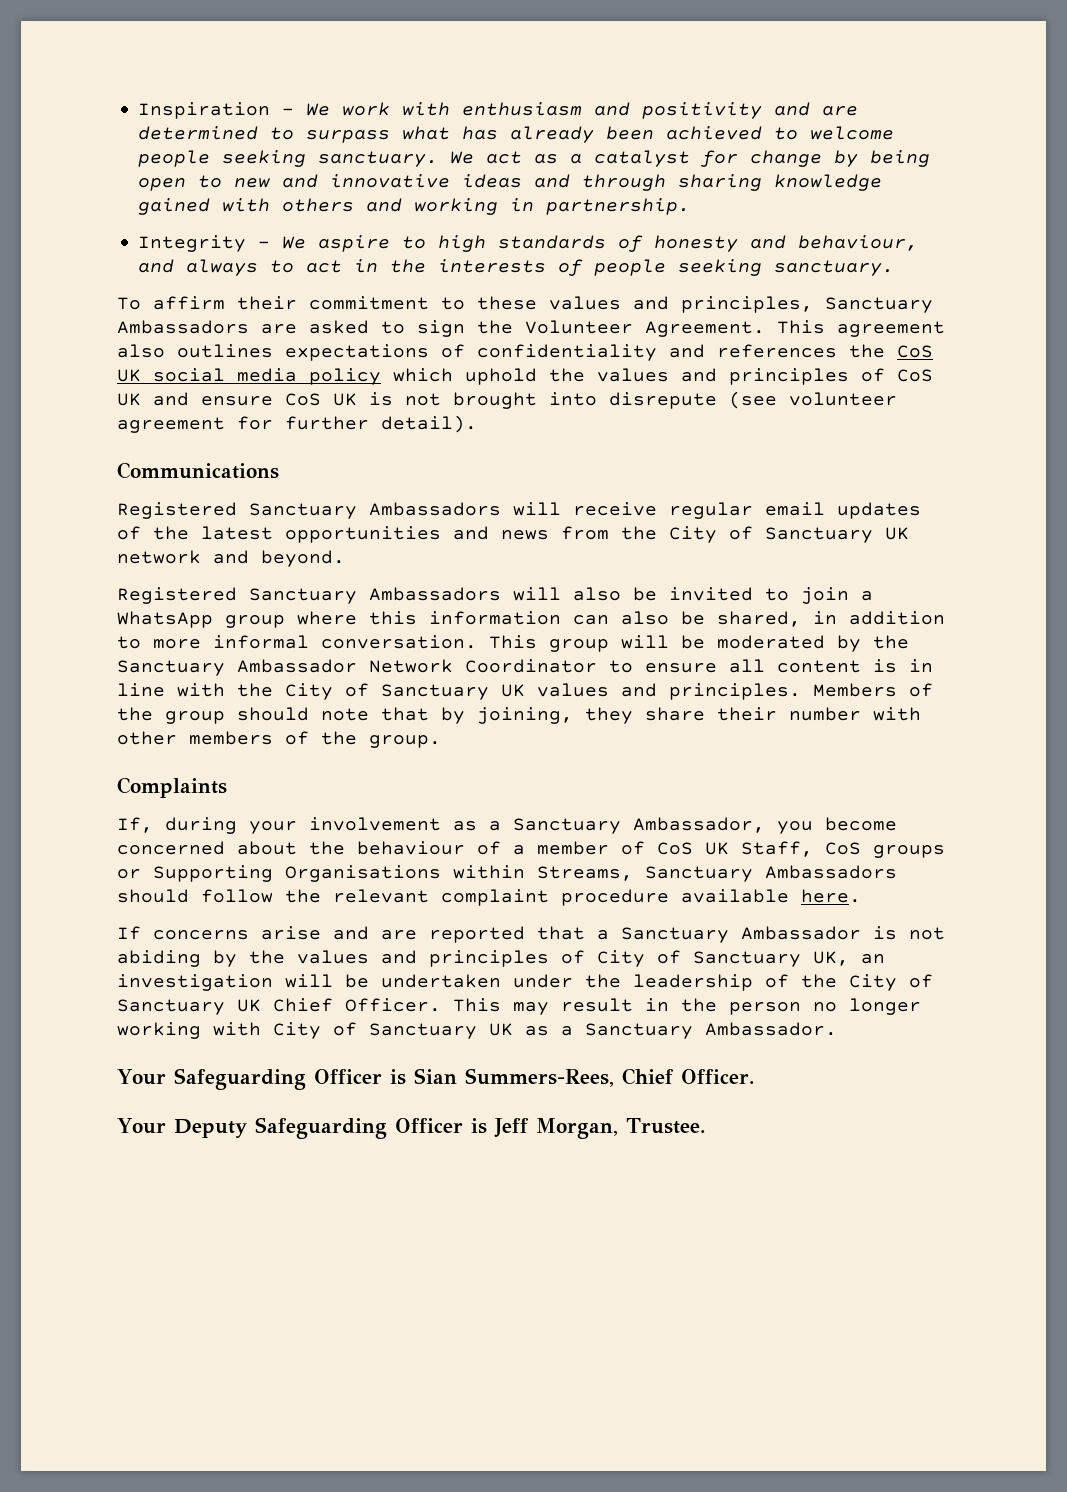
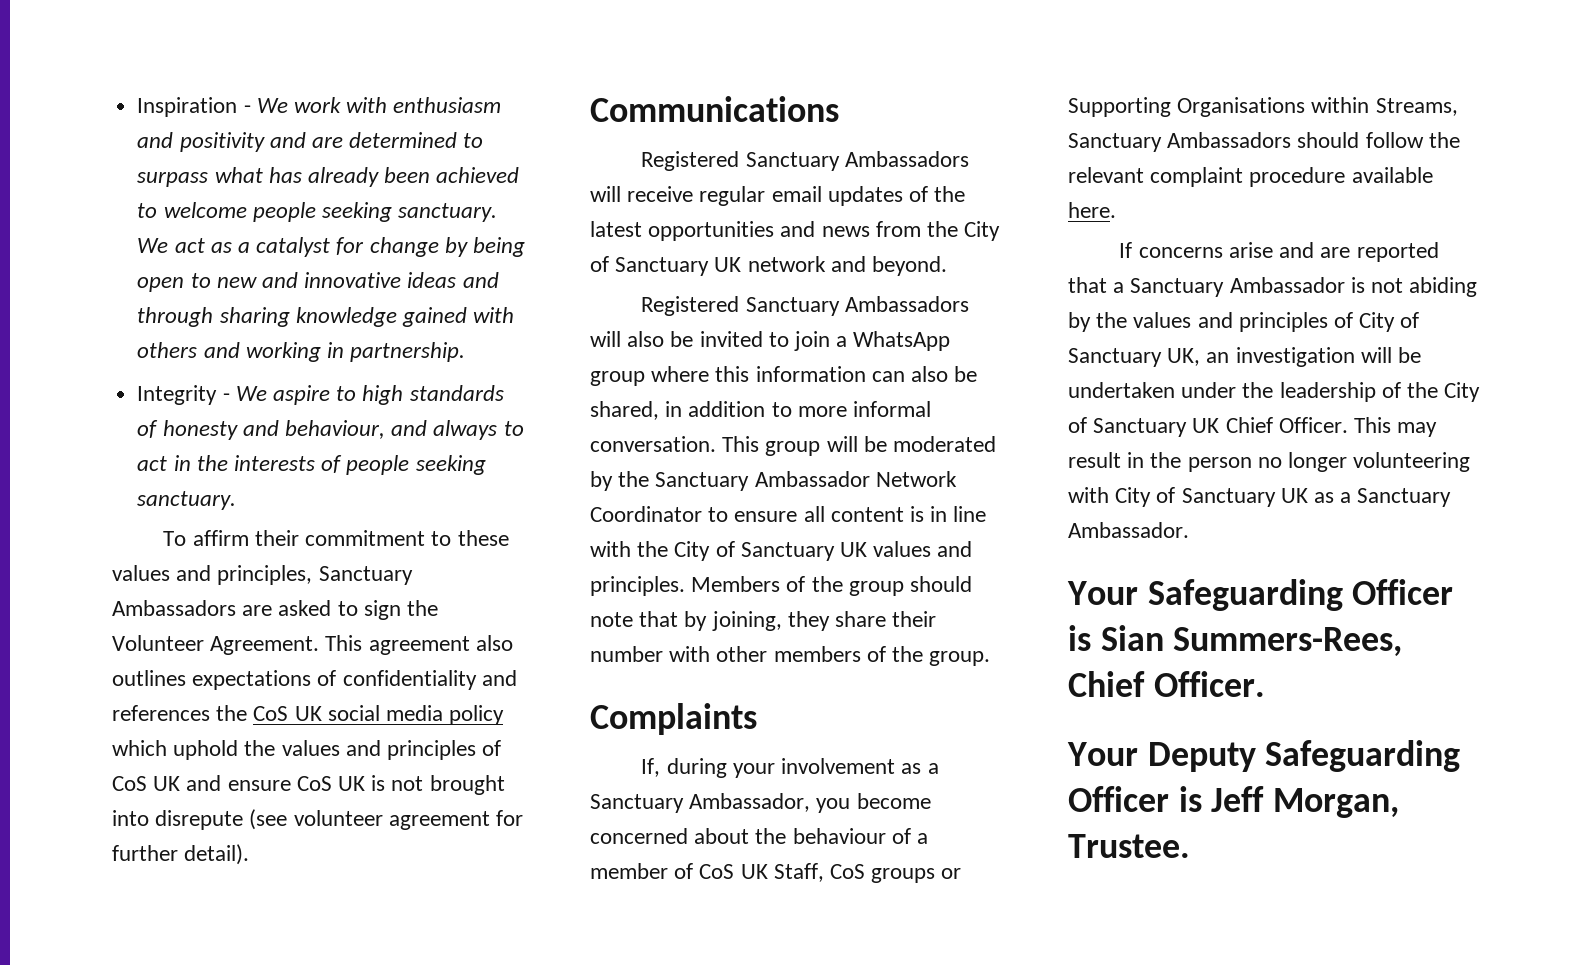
[117,1022,201,1039] working -> [1353,452,1471,472] volunteering

